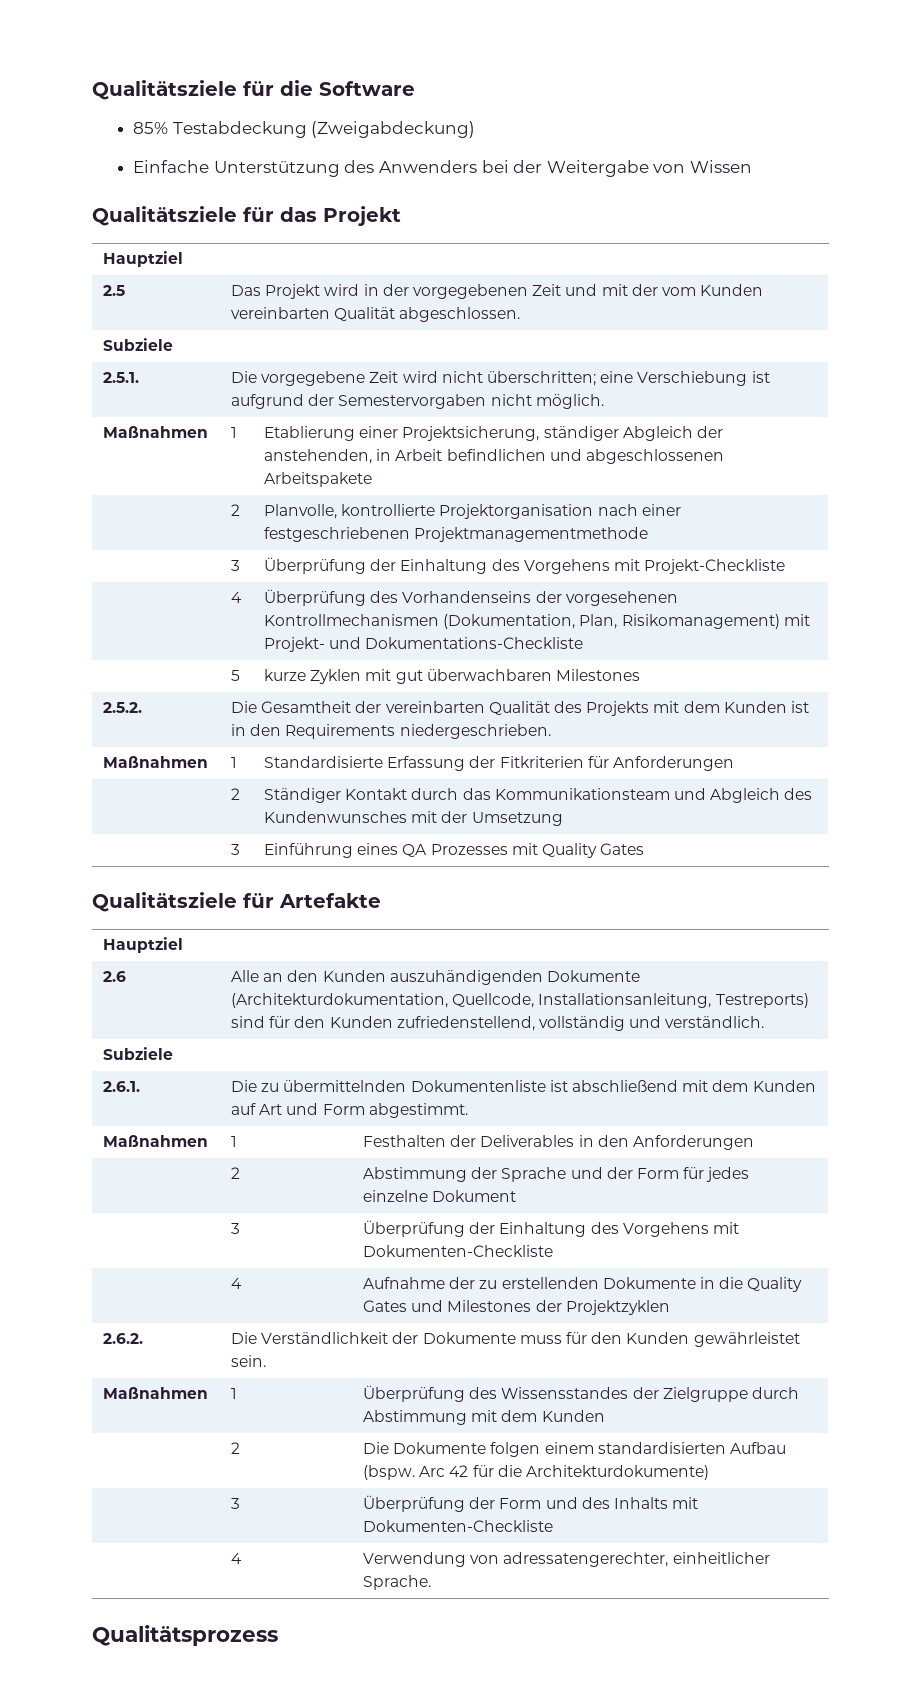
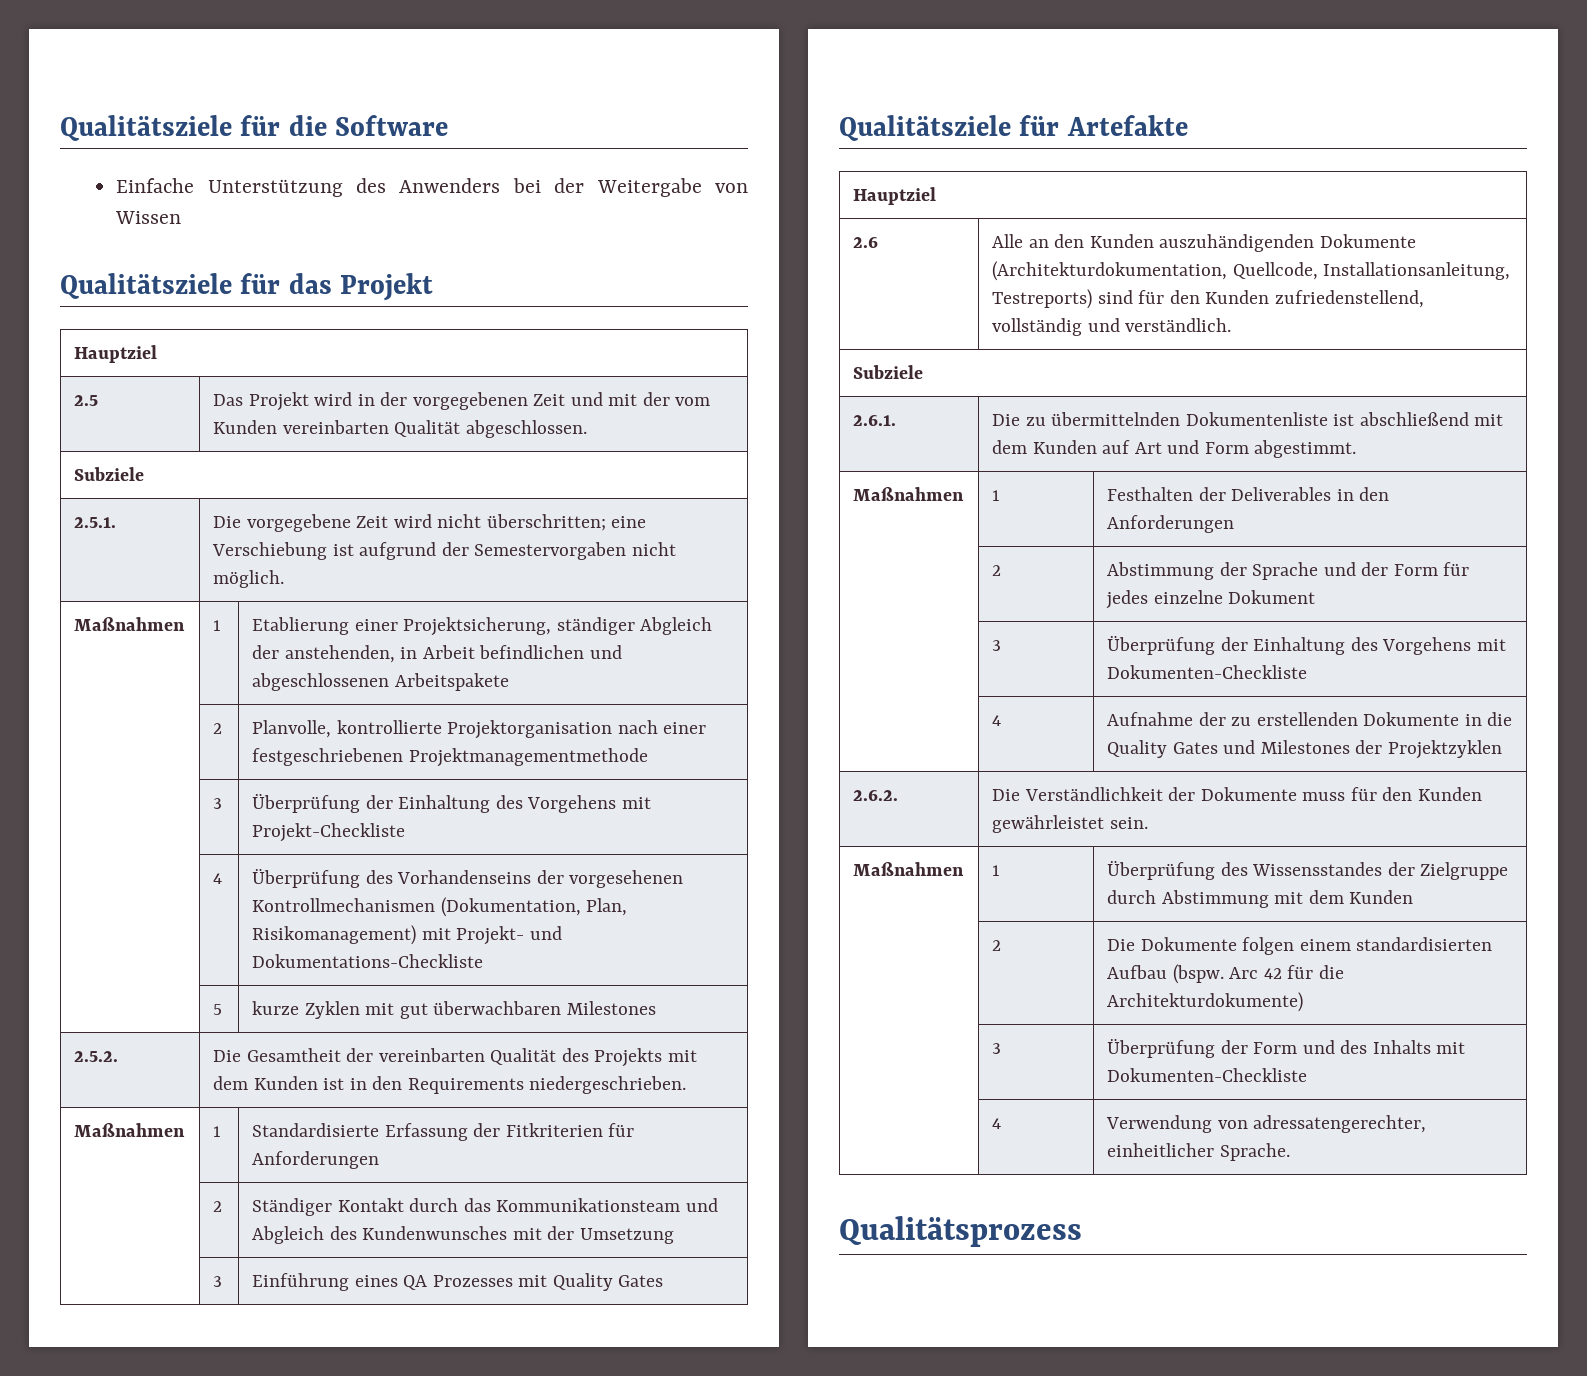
[133,121,476,138] // 85% Testabdeckung (Zweigabdeckung) -> (449, 125) none

